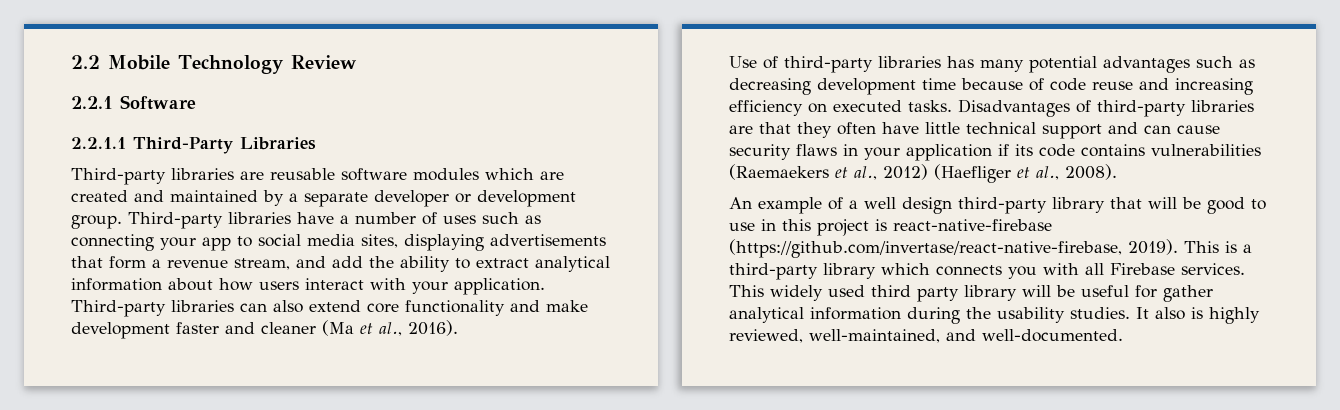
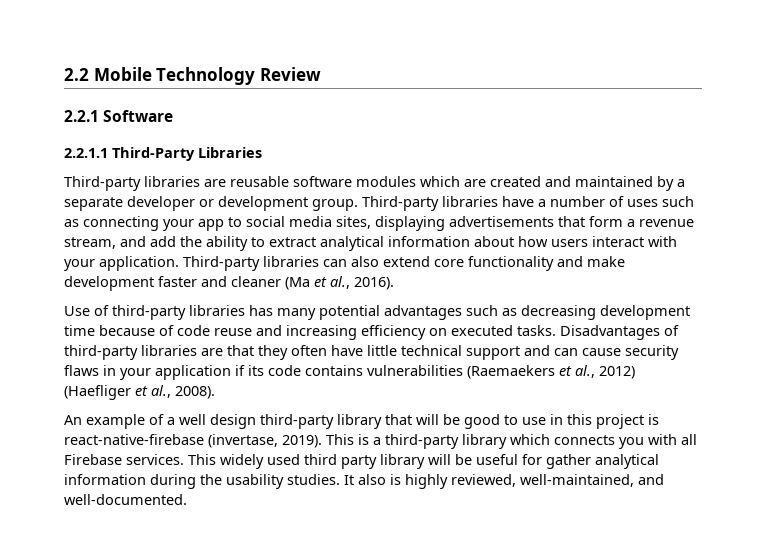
[729,239,1122,258] (https://github.com/invertase/react-native-firebase, -> [208,434,278,448] (invertase,

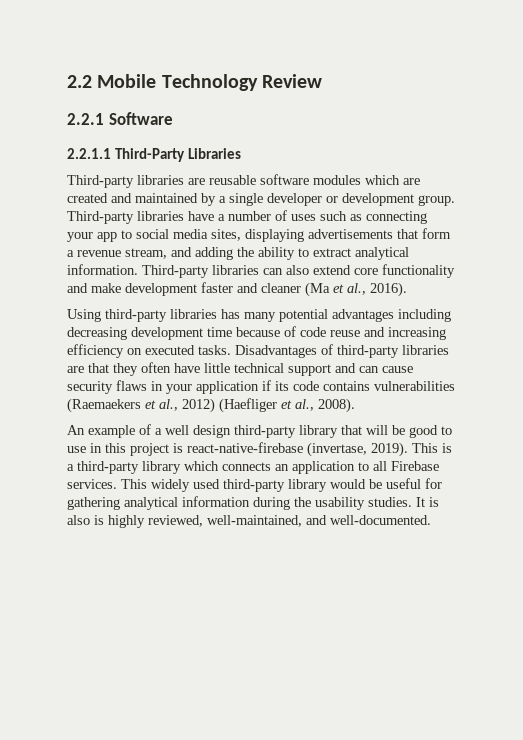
[64,197,123,211] separate -> [229,193,263,206] single
[150,236,176,247] add -> [195,247,233,260] adding
[388,236,677,247] [64,256,179,271] information about how users interact with your application. -> [67,264,138,275] information.
[64,305,109,316] Use of -> [67,309,101,322] Using
[466,305,517,316] such as -> [398,309,451,322] including
[619,434,677,449] you with -> [275,461,369,474] an application to
[304,454,451,469] third party library will -> [223,479,366,492] third-party library would
[546,454,591,469] gather -> [67,497,120,510] gathering
(354, 480) none -> [429,497,439,507] is

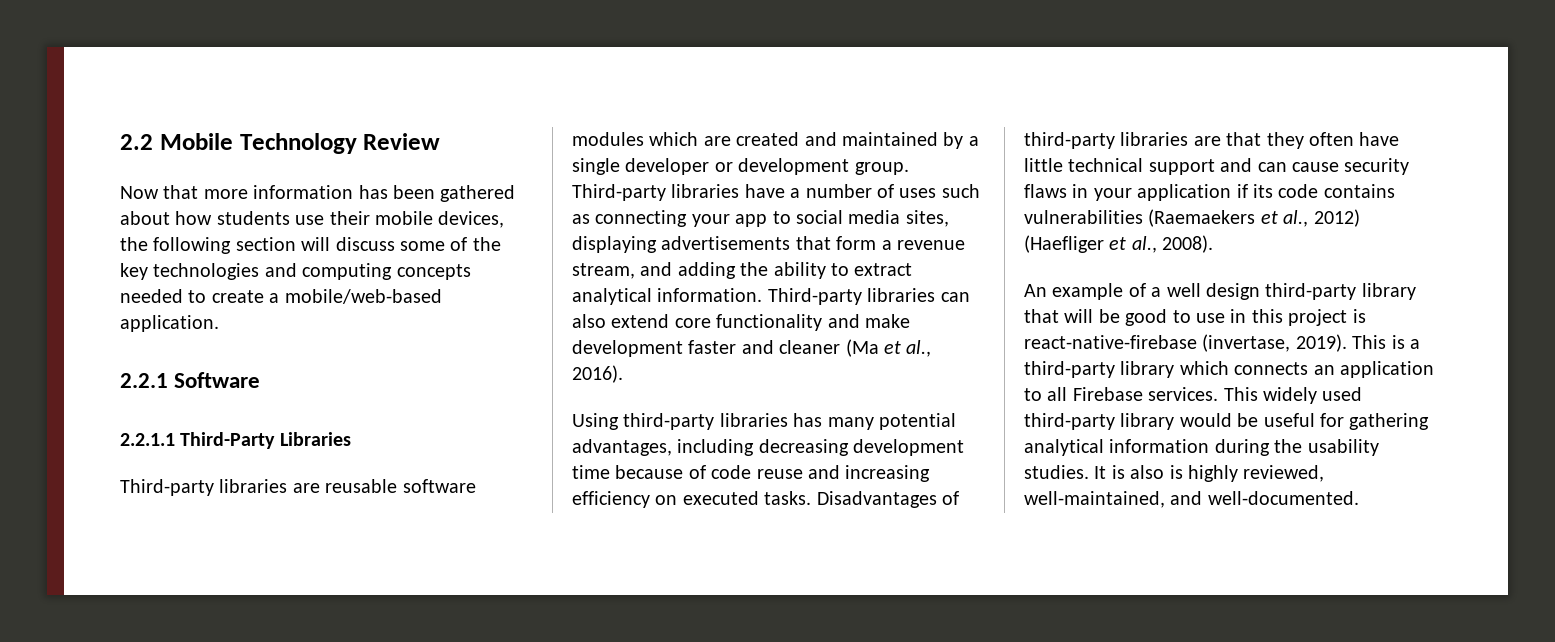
(322, 81) none -> [120,185,516,202] [120,211,505,228] [120,237,501,254] [120,263,471,280] [120,289,442,304] [120,315,219,332] // Now that more information has been gathered about how students use their mobile devices, the following section will discuss some of the key technologies and computing concepts needed to create a mobile/web-based application.
[332,309,394,322] advantages -> [572,439,672,456] advantages,

